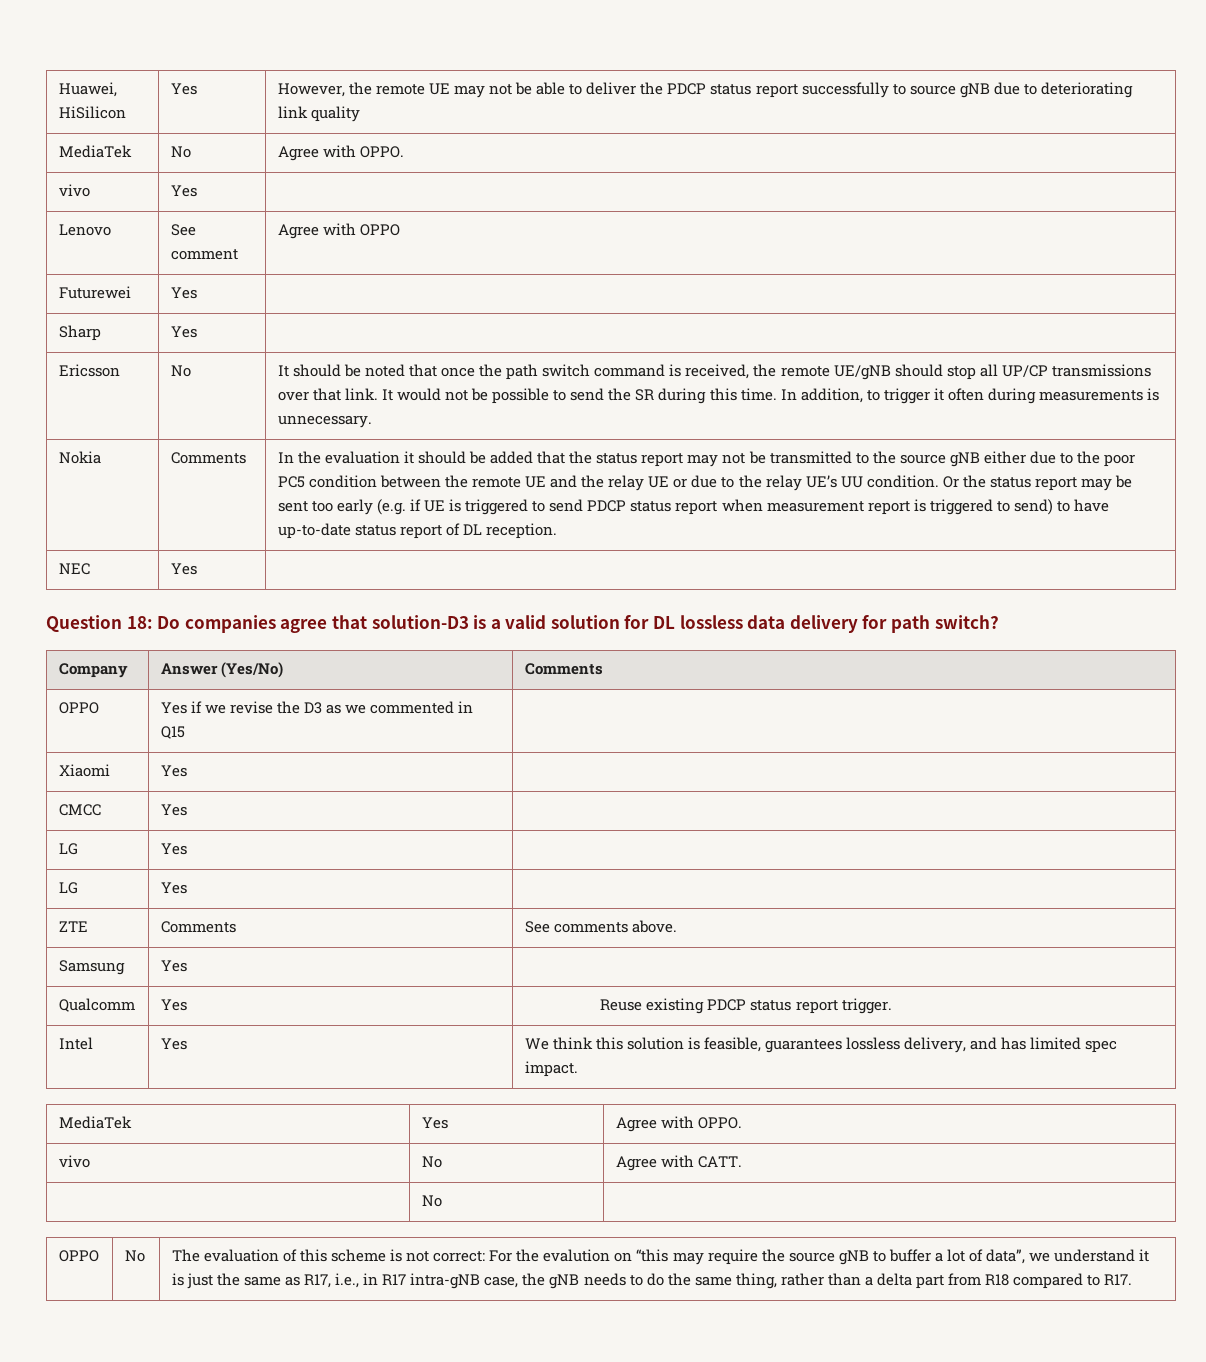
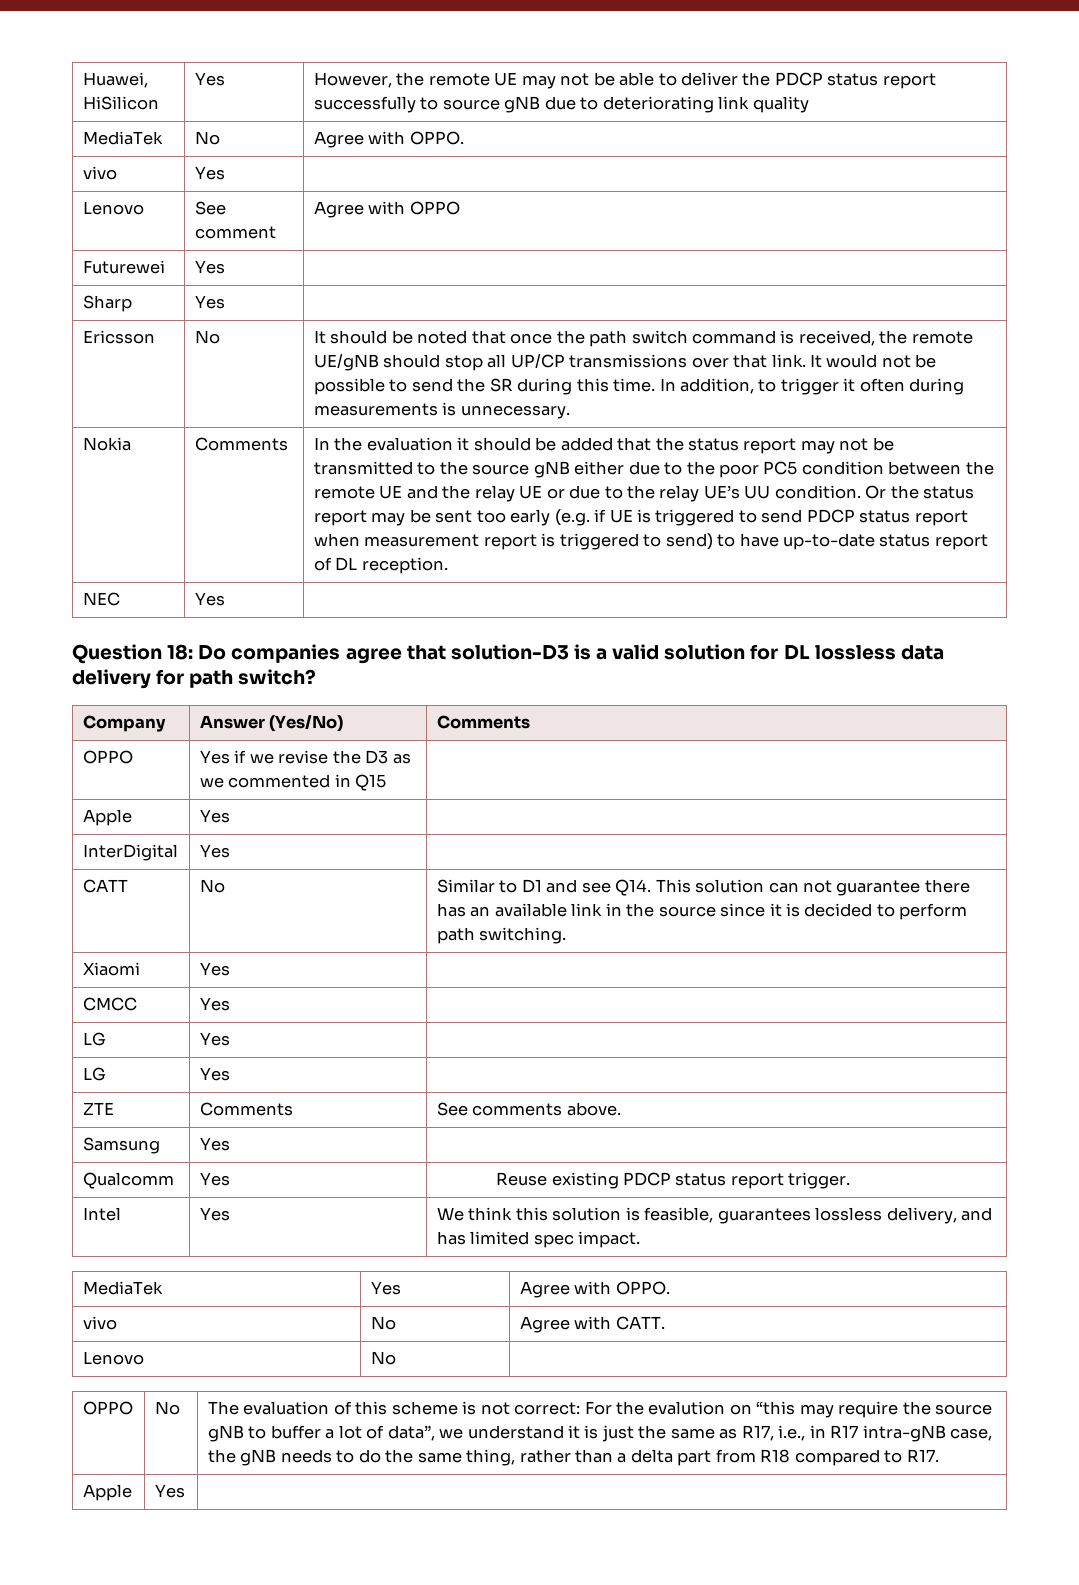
(185, 732) none -> [82,809,132,826] [199,809,230,823] [82,844,178,861] [199,844,230,858] [82,879,128,893] [199,879,225,893] [436,879,970,896] [436,903,968,920] [436,927,567,944] // Apple | Yes | // InterDigital | Yes | // CATT | No | Similar to D1 and see Q14. This solution can not guarantee there has an available link in the source since it is decided to perform path switching.
(742, 1162) none -> [82,1351,144,1365] Lenovo
(1133, 1279) none -> [82,1484,132,1501] [154,1484,185,1498] // Apple | Yes |

